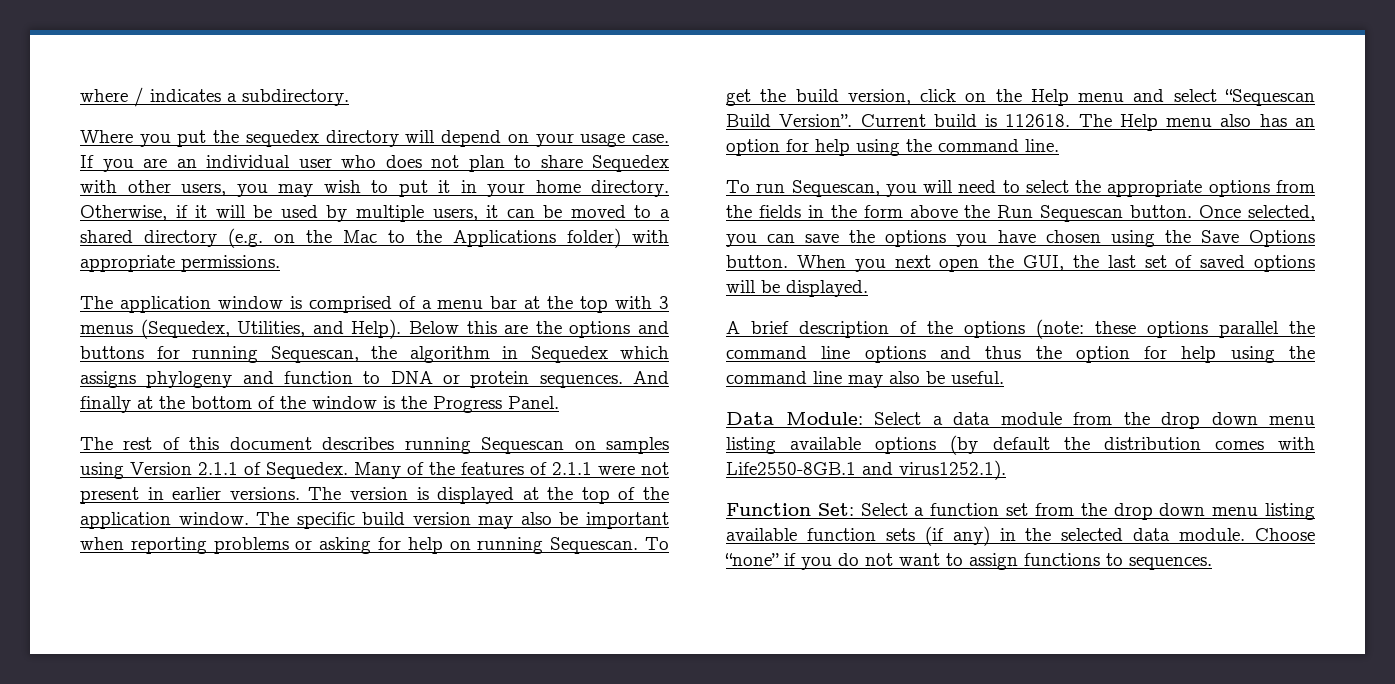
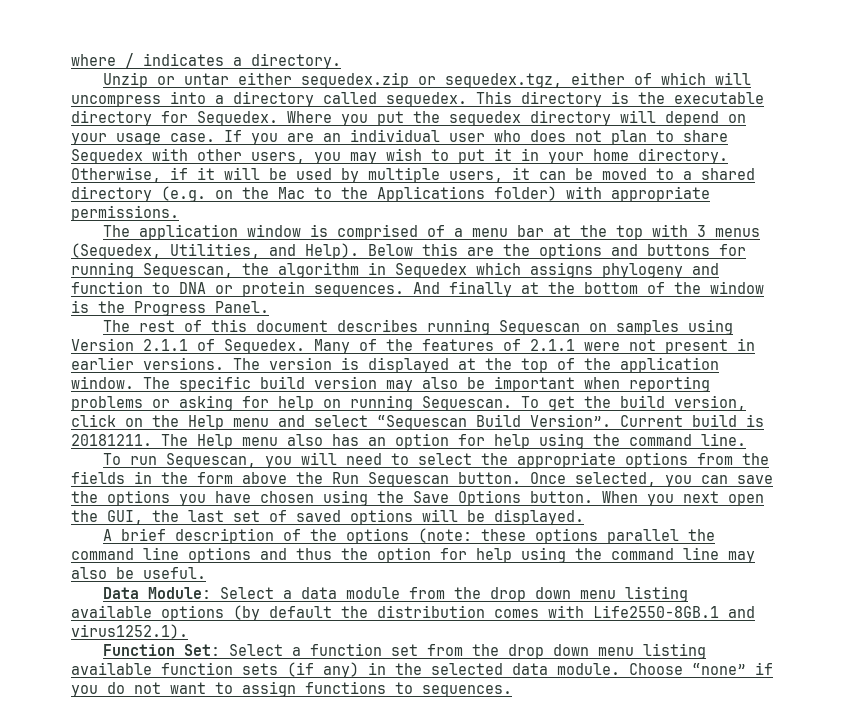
[242,89,349,106] subdirectory. // -> [251,53,341,69] [103,72,752,88] [71,91,764,107] [71,110,278,126] directory. // Unzip or untar either sequedex.zip or sequedex.tgz, either of which will uncompress into a directory called sequedex. This directory is the executable directory for Sequedex.
[1005,114,1071,127] 112618. -> [71,434,152,446] 20181211.

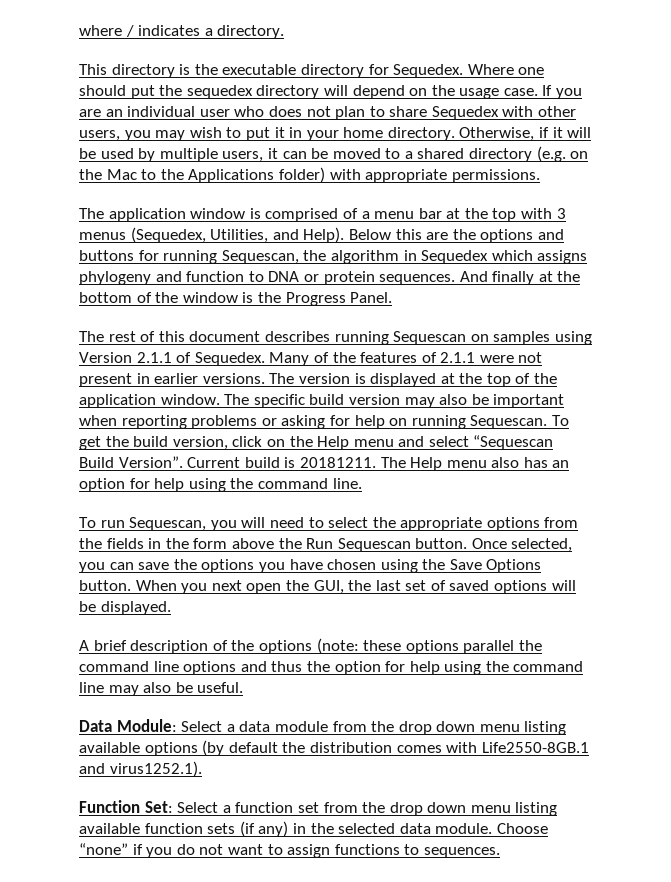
[103,72,752,88] [71,91,467,107] Unzip or untar either sequedex.zip or sequedex.tgz, either of which will uncompress into a directory called sequedex. -> (285, 32) none
[341,114,368,126] you -> [518,67,545,75] [79,85,126,96] one should
[71,133,107,145] your -> [431,85,455,96] the

